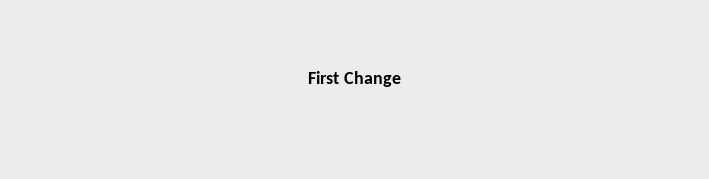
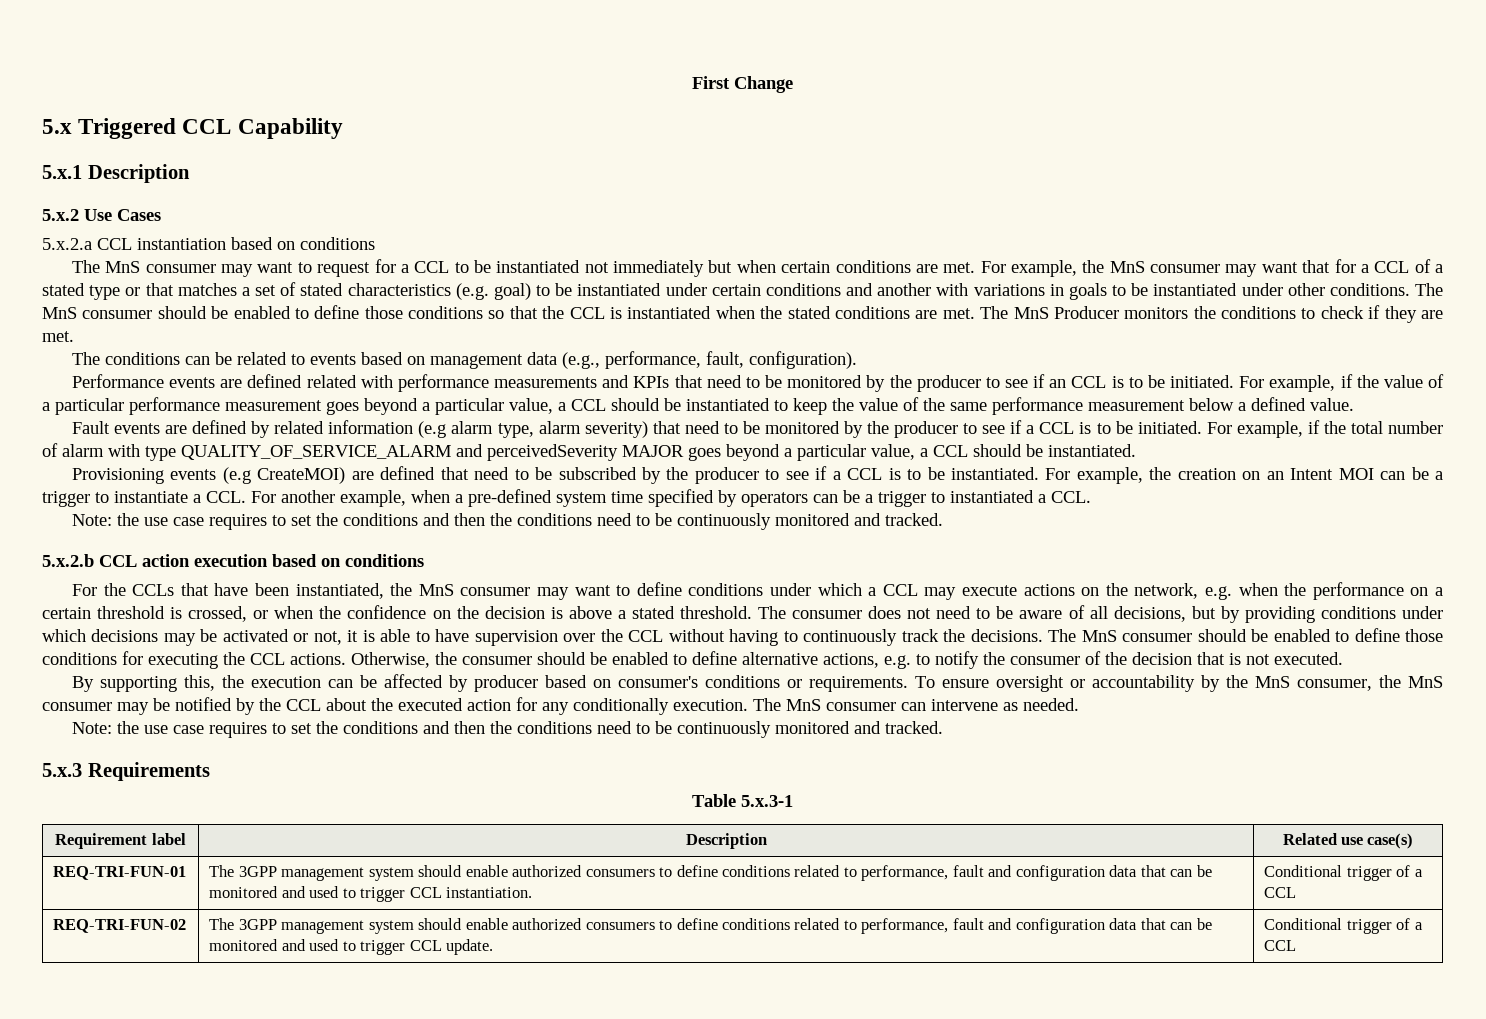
(401, 79) none -> [42,118,343,139] [42,164,190,183] [42,209,161,221] [42,237,375,250] [72,259,1444,277] [42,282,1444,300] [42,305,1444,323] [42,331,74,342] [72,351,858,369] [72,374,1444,392] [42,397,1354,415] [72,420,1444,438] [42,443,1136,461] [72,466,1443,484] [42,489,1091,507] [72,513,944,530] [42,554,424,567] [72,582,1443,600] [42,605,1444,623] [42,628,1444,646] [42,651,1343,669] [72,674,1443,692] [42,697,1079,715] [72,721,944,738] [42,762,210,781] [692,794,793,807] [55,833,186,849] [685,833,767,849] [1282,833,1414,849] [53,866,187,880] [209,865,1212,881] [209,886,533,902] [1264,865,1423,881] [1264,887,1297,898] [53,919,187,933] [209,918,1212,934] [209,939,494,955] [1264,918,1423,934] [1264,940,1297,951] // 5.x Triggered CCL Capability // 5.x.1 Description // 5.x.2 Use Cases // 5.x.2.a CCL instantiation based on conditions // The MnS consumer may want to request for a CCL to be instantiated not immediately but when certain conditions are met. For example, the MnS consumer may want that for a CCL of a stated type or that matches a set of stated characteristics (e.g. goal) to be instantiated under certain conditions and another with variations in goals to be instantiated under other conditions. The MnS consumer should be enabled to define those conditions so that the CCL is instantiated when the stated conditions are met. The MnS Producer monitors the conditions to check if they are met. // The conditions can be related to events based on management data (e.g., performance, fault, configuration). // Performance events are defined related with performance measurements and KPIs that need to be monitored by the producer to see if an CCL is to be initiated. For example, if the value of a particular performance measurement goes beyond a particular value, a CCL should be instantiated to keep the value of the same performance measurement below a defined value. // Fault events are defined by related information (e.g alarm type, alarm severity) that need to be monitored by the producer to see if a CCL is to be initiated. For example, if the total number of alarm with type QUALITY_OF_SERVICE_ALARM and perceivedSeverity MAJOR goes beyond a particular value, a CCL should be instantiated. // Provisioning events (e.g CreateMOI) are defined that need to be subscribed by the producer to see if a CCL is to be instantiated. For example, the creation on an Intent MOI can be a trigger to instantiate a CCL. For another example, when a pre-defined system time specified by operators can be a trigger to instantiated a CCL. // Note: the use case requires to set the conditions and then the conditions need to be continuously monitored and tracked. // 5.x.2.b CCL action execution based on conditions // For the CCLs that have been instantiated, the MnS consumer may want to define conditions under which a CCL may execute actions on the network, e.g. when the performance on a certain threshold is crossed, or when the confidence on the decision is above a stated threshold. The consumer does not need to be aware of all decisions, but by providing conditions under which decisions may be activated or not, it is able to have supervision over the CCL without having to continuously track the decisions. The MnS consumer should be enabled to define those conditions for executing the CCL actions. Otherwise, the consumer should be enabled to define alternative actions, e.g. to notify the consumer of the decision that is not executed. // By supporting this, the execution can be affected by producer based on consumer's conditions or requirements. To ensure oversight or accountability by the MnS consumer, the MnS consumer may be notified by the CCL about the executed action for any conditionally execution. The MnS consumer can intervene as needed. // Note: the use case requires to set the conditions and then the conditions need to be continuously monitored and tracked. // 5.x.3 Requirements // Table 5.x.3-1 // Requirement label | Description | Related use case(s) // REQ-TRI-FUN-01 | The 3GPP management system should enable authorized consumers to define conditions related to performance, fault and configuration data that can be monitored and used to trigger CCL instantiation. | Conditional trigger of a CCL // REQ-TRI-FUN-02 | The 3GPP management system should enable authorized consumers to define conditions related to performance, fault and configuration data that can be monitored and used to trigger CCL update. | Conditional trigger of a CCL

